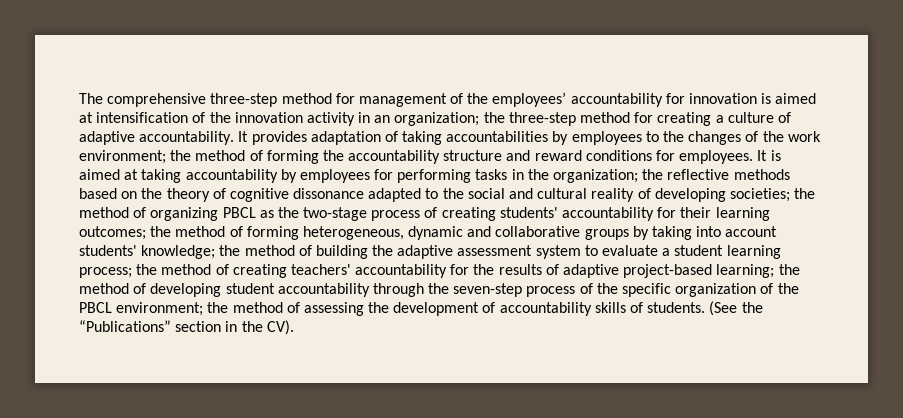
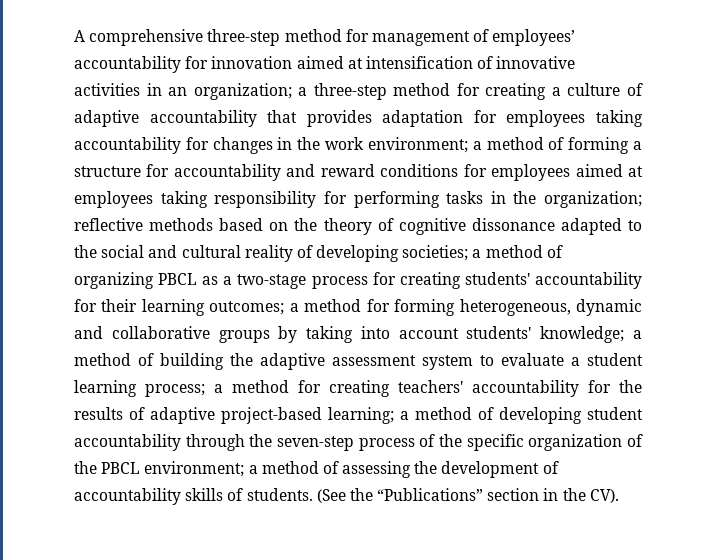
[79,93,103,104] The -> [74,30,85,42] A
[467,93,489,104] the -> (490, 35) none
[761,93,772,104] is -> (293, 62) none
[209,112,355,126] the innovation activity -> [496,56,576,69] [74,83,140,96] innovative activities
[483,112,505,123] the -> [298,87,308,96] a
[139,131,759,145] accountability. It provides adaptation of taking accountabilities by employees to the changes of -> [149,110,643,127] [74,137,293,154] accountability that provides adaptation for employees taking accountability for changes in
[170,150,781,164] [79,169,370,183] the method of forming the accountability structure and reward conditions for employees. It is aimed at taking accountability by employees -> [472,137,642,154] [74,164,644,181] [74,191,317,208] a method of forming a structure for accountability and reward conditions for employees aimed at employees taking responsibility
[642,169,664,180] the -> (642, 199) none
[794,188,816,199] the -> [472,249,482,258] a
[277,207,299,218] the -> [223,276,233,285] a
[424,207,438,218] of -> [372,272,396,285] for
[150,226,243,237] the method of -> [289,299,390,312] a method for
[219,245,241,256] the -> [633,330,642,339] a
[136,264,229,275] the method of -> [214,380,321,393] a method for
[778,264,800,275] the -> [400,411,409,420] a
[207,302,229,313] the -> [248,465,258,474] a

